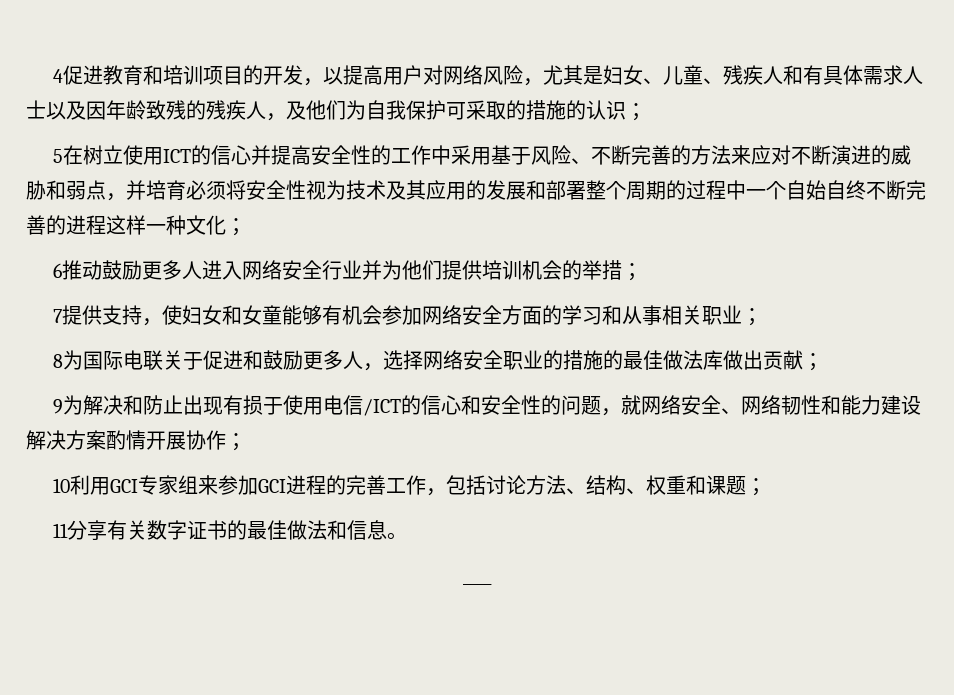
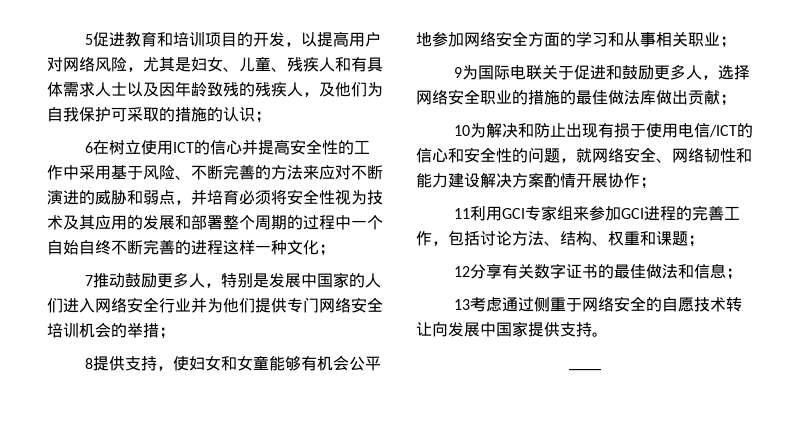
[53,69,64,83] 4 -> [84,34,93,45] 5
[53,149,64,163] 5 -> [84,142,93,153] 6
[53,263,63,278] 6 -> [84,275,93,286] 7
(203, 270) none -> [204,272,381,288] [47,298,63,313] ，特别是发展中国家的人们
(483, 270) none -> [287,297,383,313] 专门网络安全
[53,309,63,323] 7 -> [84,358,93,369] 8
(383, 315) none -> [348,356,381,371] [416,32,432,47] 公平地
[53,354,64,368] 8 -> [453,67,462,78] 9
[53,399,64,414] 9 -> [453,125,470,136] 10
[53,478,71,493] 10 -> [453,208,470,219] 11
[53,523,69,538] 11 -> [453,266,470,277] 12
(388, 530) none -> [725,268,742,280] [453,296,742,312] [416,321,592,337] ； // 13考虑通过侧重于网络安全的自愿技术转让向发展中国家提供支持

